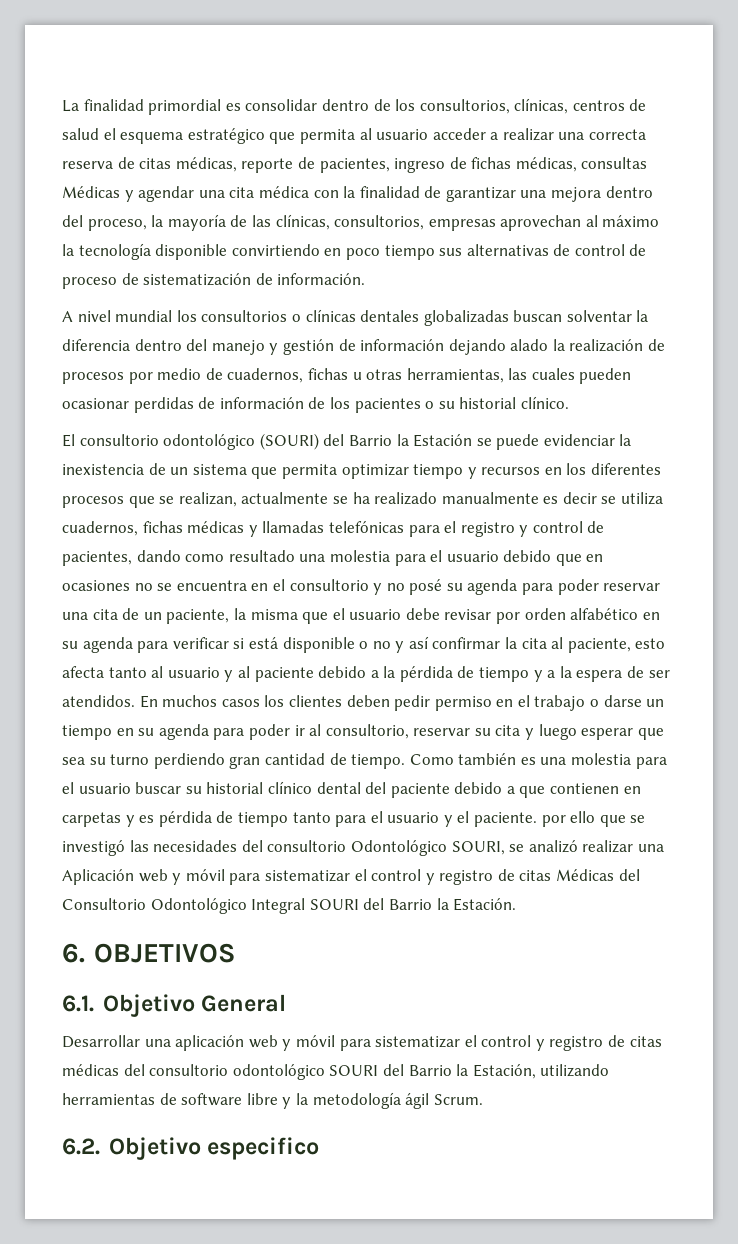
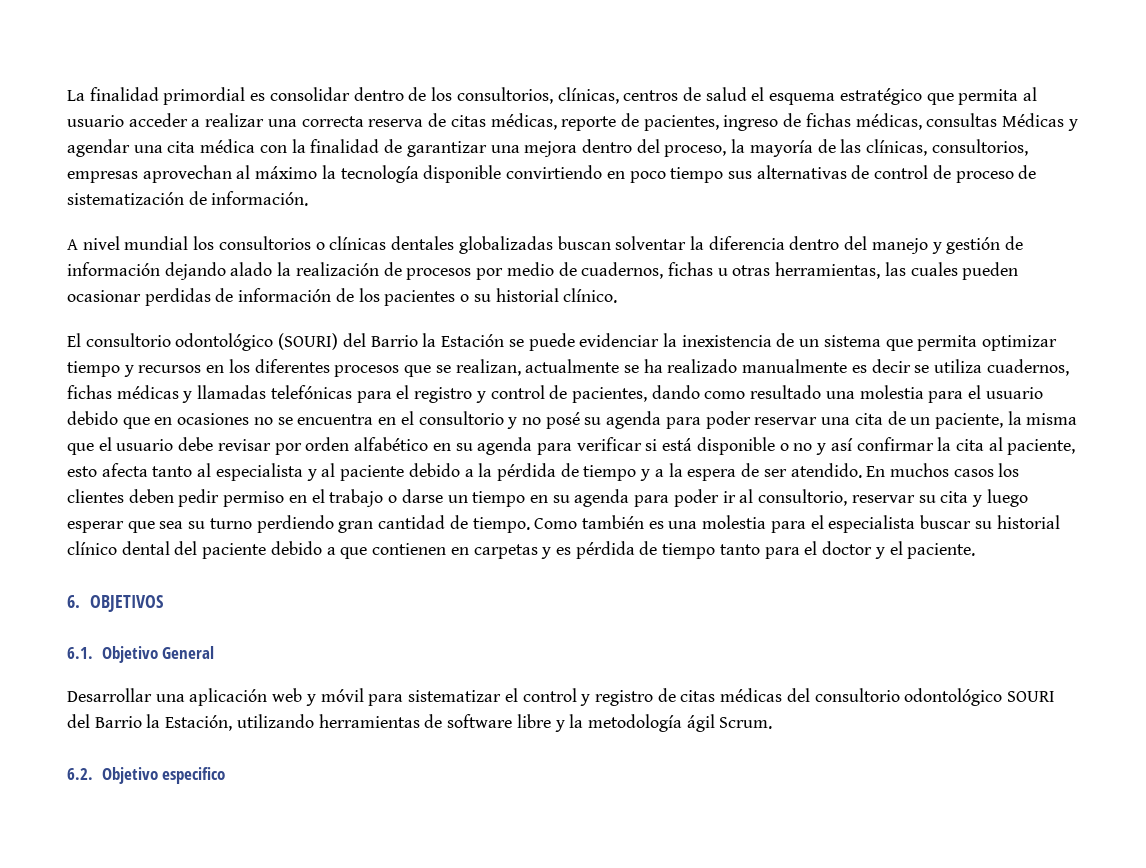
[167,667,220,678] usuario -> [215,463,303,481] especialista
[62,695,135,707] atendidos. -> [790,463,862,478] atendido.
[78,783,131,794] usuario -> [828,515,916,533] especialista
[387,812,440,823] usuario -> [822,541,873,555] doctor
[541,811,646,827] [62,840,664,856] [62,869,640,885] [62,898,517,914] por ello que se investigó las necesidades del consultorio Odontológico SOURI, se analizó realizar una Aplicación web y móvil para sistematizar el control y registro de citas Médicas del Consultorio Odontológico Integral SOURI del Barrio la Estación. -> (976, 551) none

